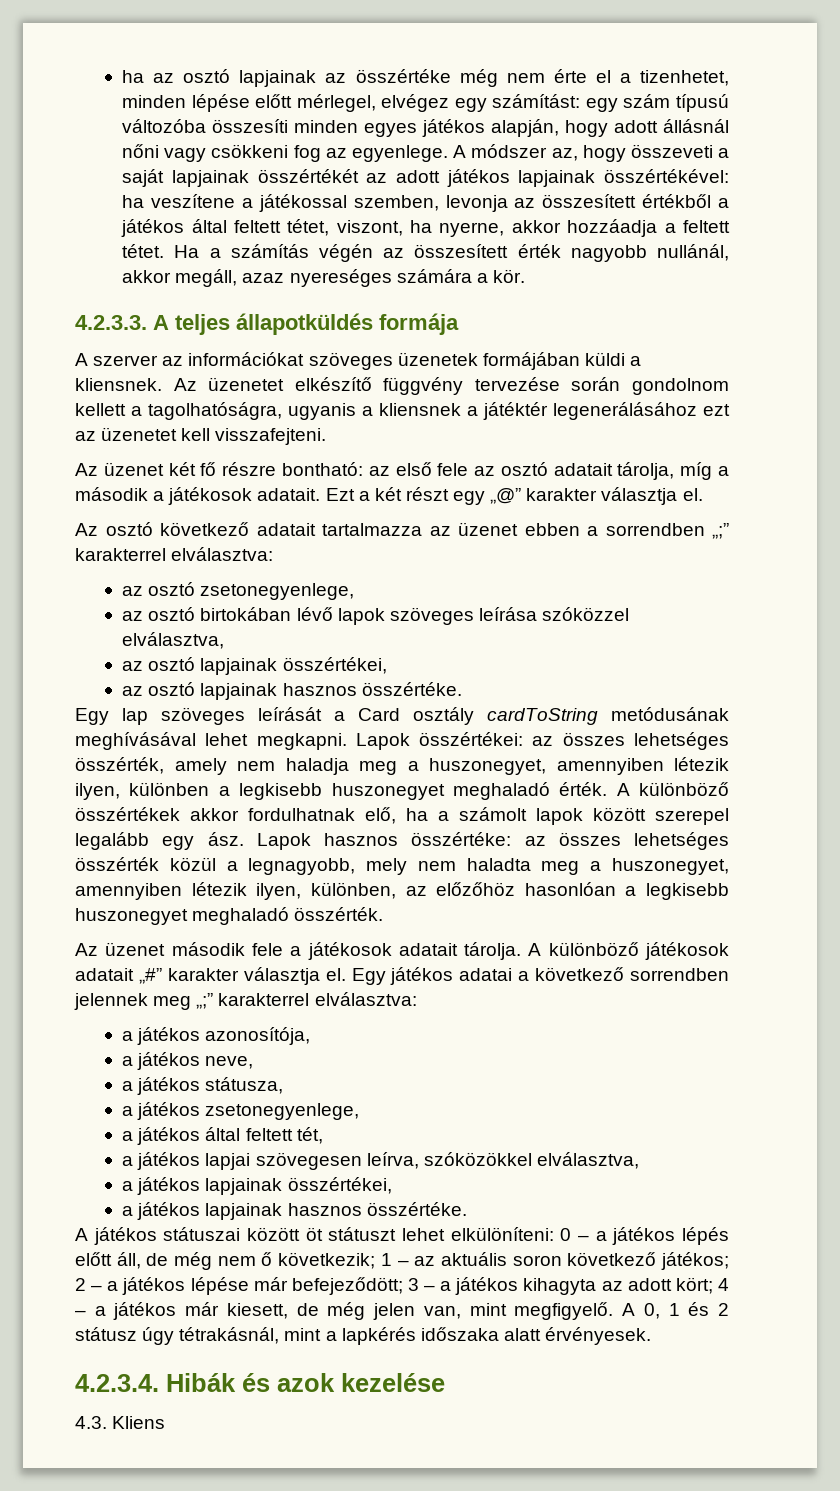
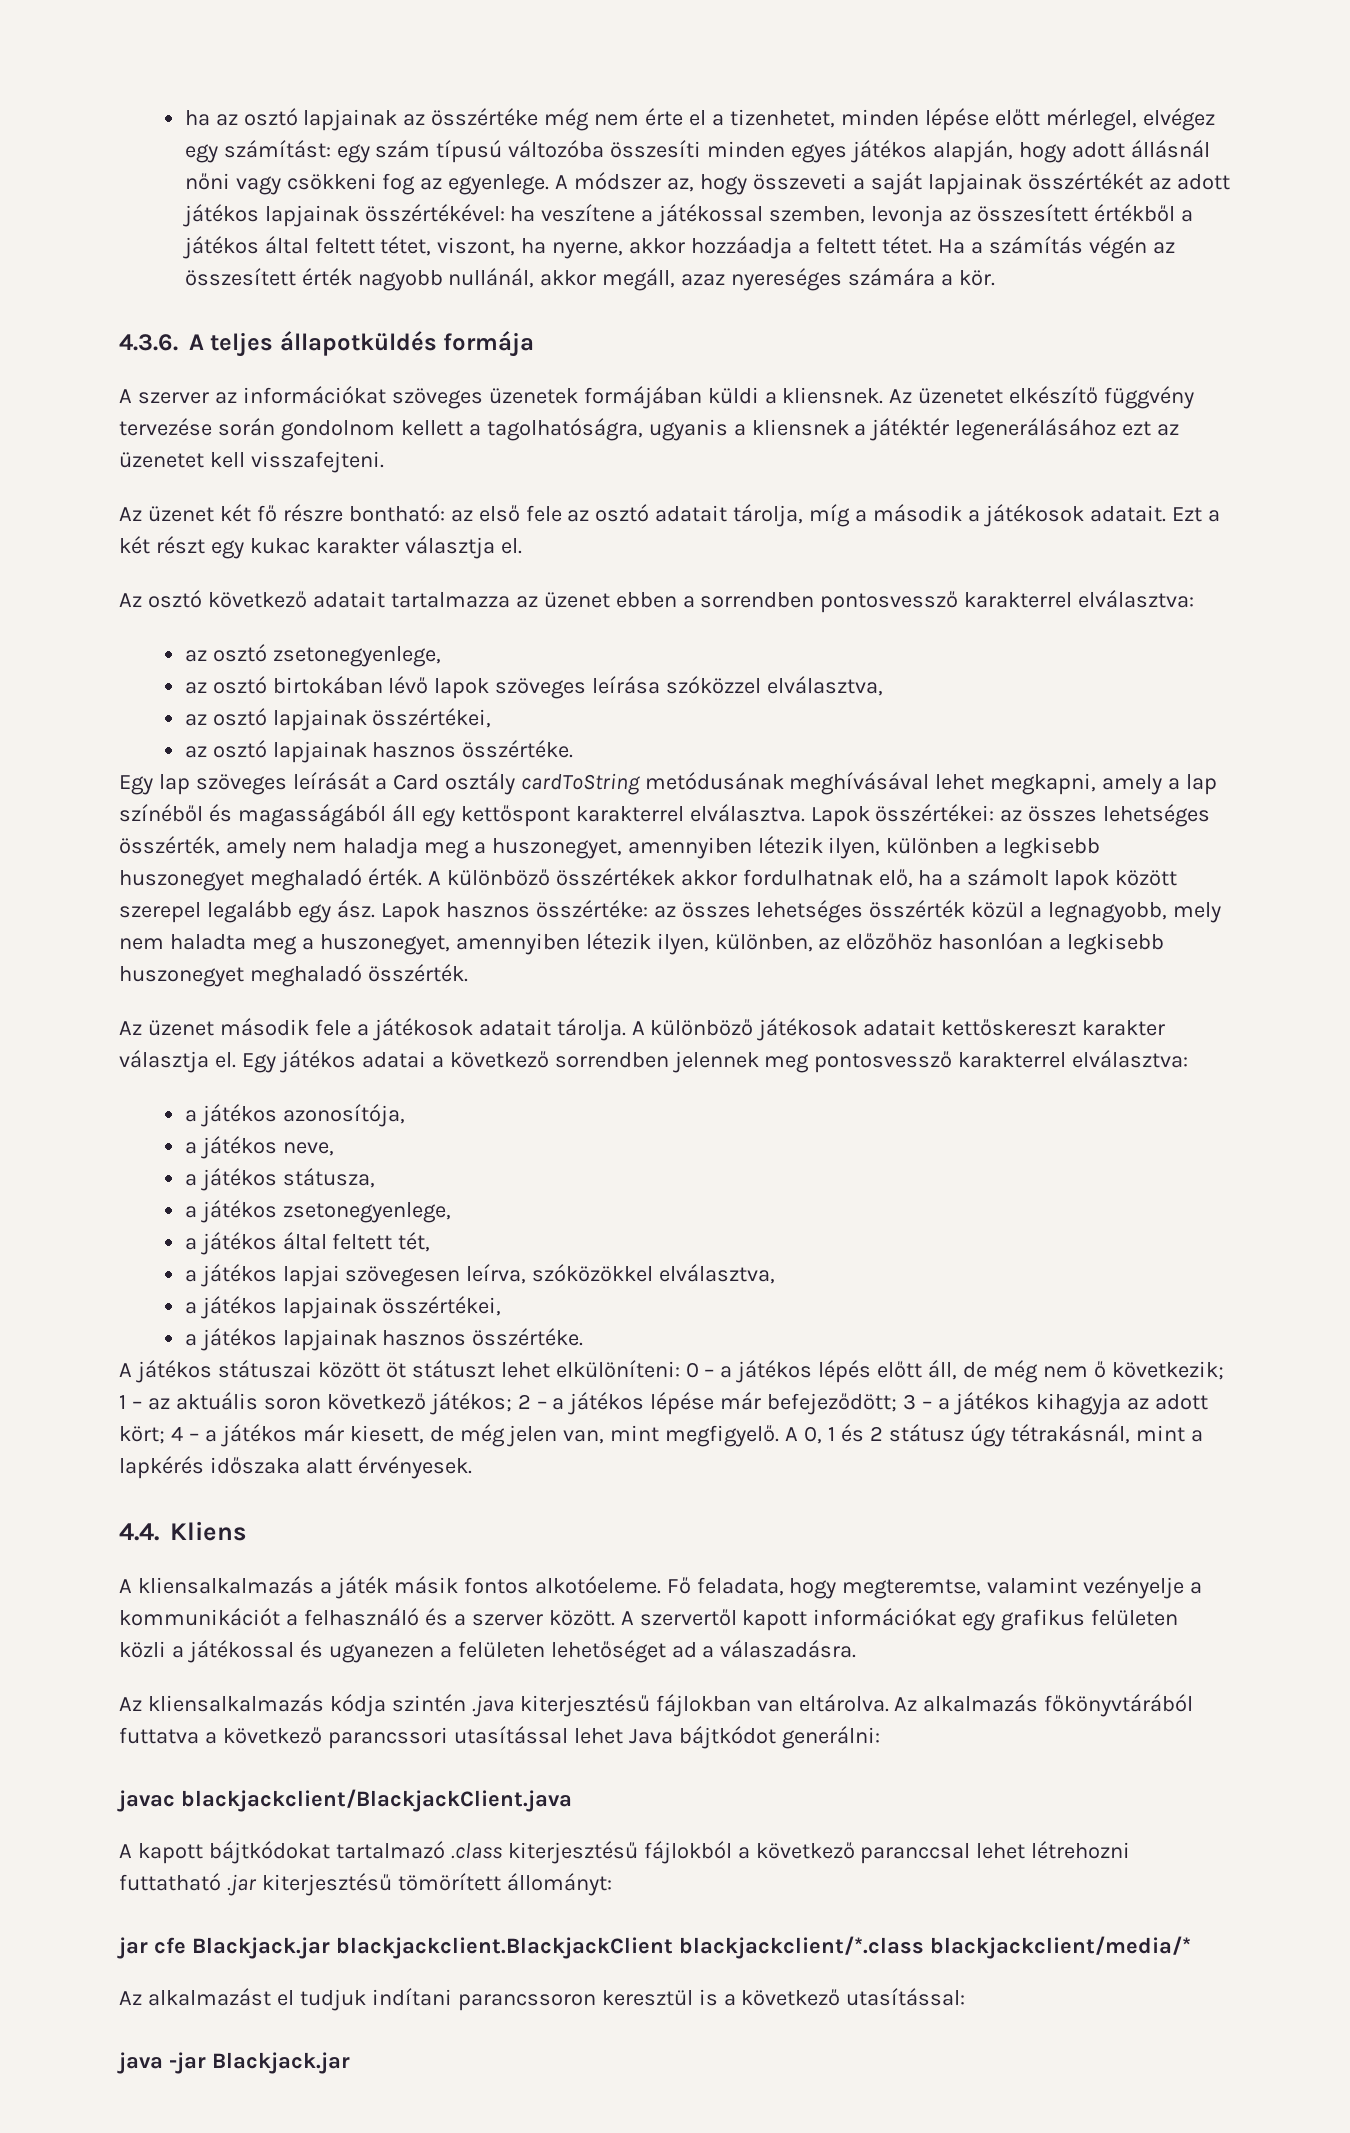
[75,315,147,330] 4.2.3.3. -> [119,334,178,351] 4.3.6.
[490,488,522,504] „@” -> [249,538,310,554] kukac
[712,523,729,539] „;” -> [820,591,959,613] pontosvessző
[256,733,347,750] megkapni. -> [990,773,1218,795] [119,804,805,827] megkapni, amely a lap színéből és magasságából áll egy kettőspont karakterrel elválasztva.
[138,968,162,984] „#” -> [941,1019,1077,1036] kettőskereszt
[196,993,214,1009] „;” -> [814,1051,953,1073] pontosvessző
[523,1278,597,1295] kihagyta -> [1035,1393,1121,1415] kihagyja
[75,1373,445,1392] [75,1416,166,1429] 4.2.3.4. Hibák és azok kezelése // 4.3. Kliens -> [119,1521,246,1541] [119,1576,1203,1599] [119,1608,1179,1631] [119,1640,857,1663] [119,1694,1194,1717] [119,1726,880,1749] [117,1789,572,1812] [119,1841,1131,1864] [119,1873,612,1896] [117,1936,1191,1959] [119,1988,966,2011] [117,2052,350,2074] 4.4. Kliens // A kliensalkalmazás a játék másik fontos alkotóeleme. Fő feladata, hogy megteremtse, valamint vezényelje a kommunikációt a felhasználó és a szerver között. A szervertől kapott információkat egy grafikus felületen közli a játékossal és ugyanezen a felületen lehetőséget ad a válaszadásra. // Az kliensalkalmazás kódja szintén .java kiterjesztésű fájlokban van eltárolva. Az alkalmazás főkönyvtárából futtatva a következő parancssori utasítással lehet Java bájtkódot generálni: // javac blackjackclient/BlackjackClient.java // A kapott bájtkódokat tartalmazó .class kiterjesztésű fájlokból a következő paranccsal lehet létrehozni futtatható .jar kiterjesztésű tömörített állományt: // jar cfe Blackjack.jar blackjackclient.BlackjackClient blackjackclient/*.class blackjackclient/media/* // Az alkalmazást el tudjuk indítani parancssoron keresztül is a következő utasítással: // java -jar Blackjack.jar

